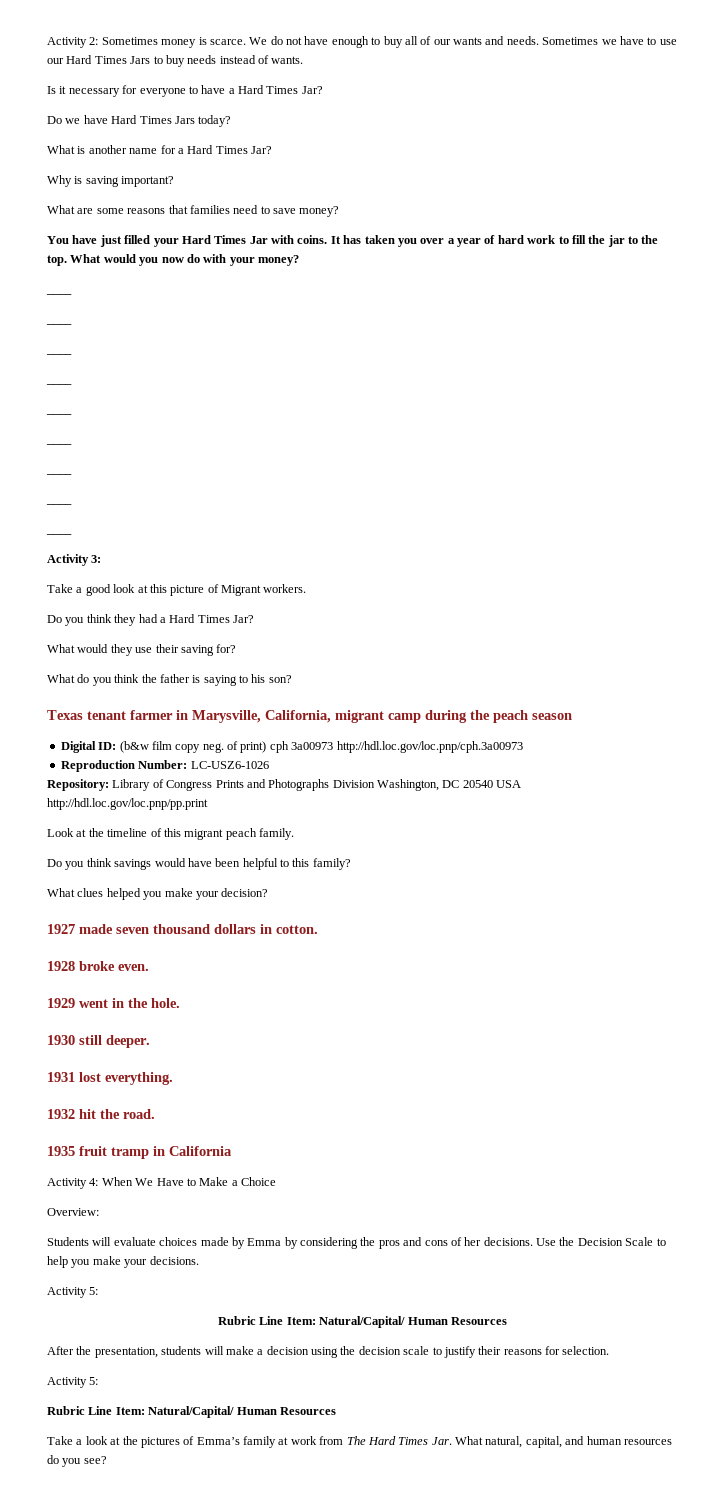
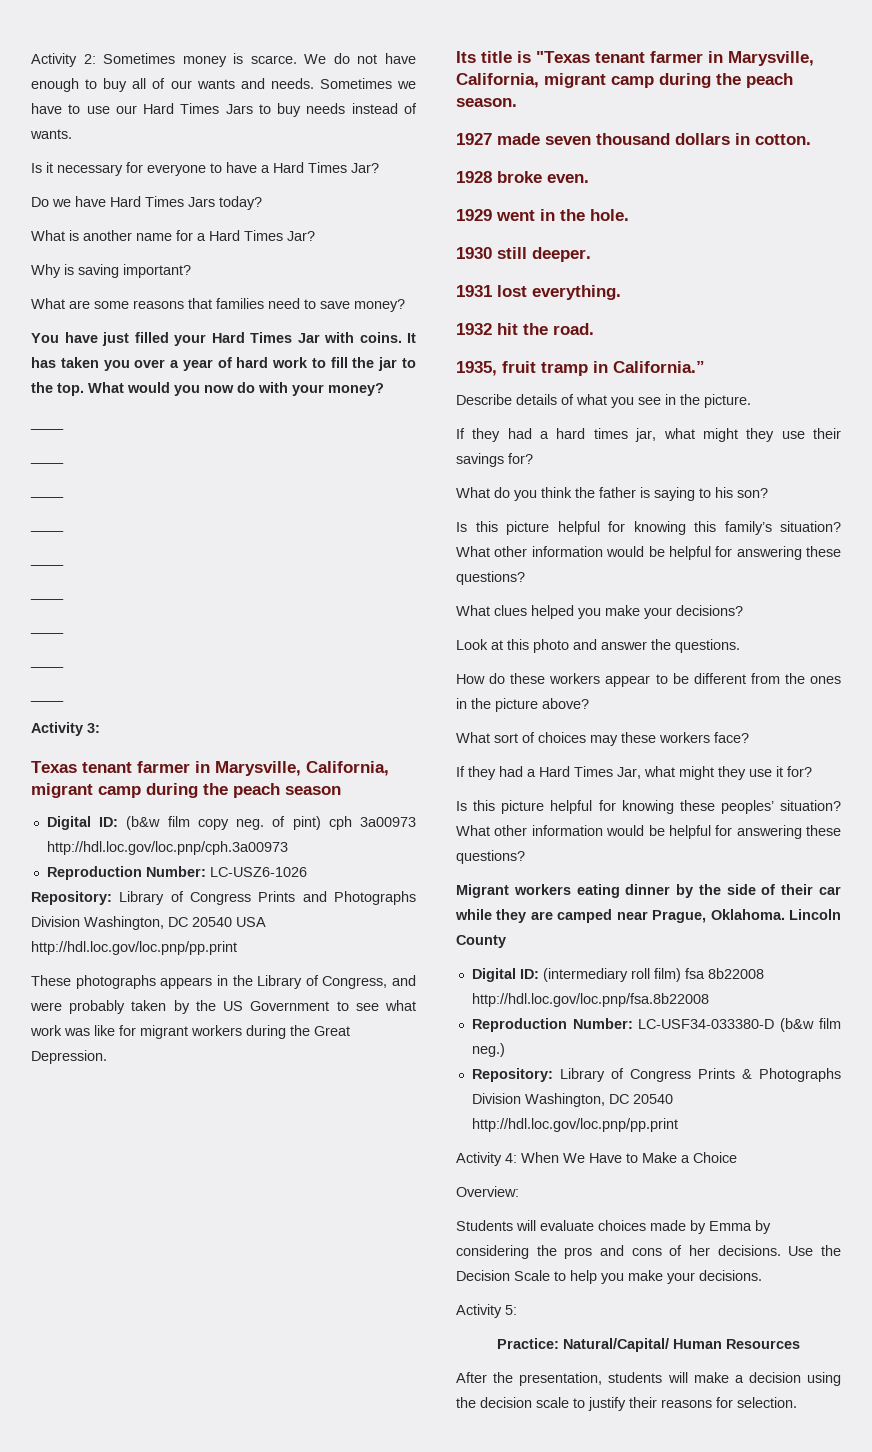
[47,584,307,596] [47,614,254,626] [47,644,237,656] [47,674,292,686] // Take a good look at this picture of Migrant workers. // Do you think they had a Hard Times Jar? // What would they use their saving for? // What do you think the father is saying to his son? -> (100, 728) none
[240,741,267,753] print) -> [292,816,321,830] pint)
[47,828,294,840] [47,858,351,870] [47,888,269,900] Look at the timeline of this migrant peach family. // Do you think savings would have been helpful to this family? // What clues helped you make your decision? -> [31,975,416,989] [30,1000,417,1014] [30,1025,350,1039] [31,1050,107,1064] [456,51,814,66] [456,73,793,88] [456,98,517,107] These photographs appears in the Library of Congress, and were probably taken by the US Government to see what work was like for migrant workers during the Great Depression. // Its title is "Texas tenant farmer in Marysville, California, migrant camp during the peach season.
[47,1146,75,1156] 1935 -> [456,361,497,376] 1935,
[169,1146,232,1156] California -> [613,361,705,373] [456,394,751,408] [456,428,841,442] [456,453,533,467] [456,487,768,501] [456,521,841,535] [456,546,841,560] [456,571,525,585] [456,605,743,619] [456,639,740,653] [456,673,841,687] [456,698,589,712] [456,732,749,746] [456,766,812,780] [456,800,841,814] [456,825,841,839] [456,850,525,864] [456,884,841,898] [455,909,841,923] [456,935,506,948] [471,968,764,982] [471,993,709,1007] [471,1018,841,1032] [471,1043,505,1057] [471,1068,841,1082] [471,1093,673,1107] [471,1118,678,1132] California.” // Describe details of what you see in the picture. // If they had a hard times jar, what might they use their savings for? // What do you think the father is saying to his son? // Is this picture helpful for knowing this family’s situation? What other information would be helpful for answering these questions? // What clues helped you make your decisions? // Look at this photo and answer the questions. // How do these workers appear to be different from the ones in the picture above? // What sort of choices may these workers face? // If they had a Hard Times Jar, what might they use it for? // Is this picture helpful for knowing these peoples’ situation? What other information would be helpful for answering these questions? // Migrant workers eating dinner by the side of their car while they are camped near Prague, Oklahoma. Lincoln County // Digital ID: (intermediary roll film) fsa 8b22008 http://hdl.loc.gov/loc.pnp/fsa.8b22008 // Reproduction Number: LC-USF34-033380-D (b&w film neg.) // Repository: Library of Congress Prints & Photographs Division Washington, DC 20540 http://hdl.loc.gov/loc.pnp/pp.print
[218,1316,316,1325] Rubric Line Item: -> [497,1338,559,1349] Practice:
[47,1377,99,1388] [47,1406,336,1418] [47,1436,672,1448] [47,1455,107,1467] // Activity 5: // Rubric Line Item: Natural/Capital/ Human Resources // Take a look at the pictures of Emma’s family at work from The Hard Times Jar. What natural, capital, and human resources do you see? -> (797, 1402) none

